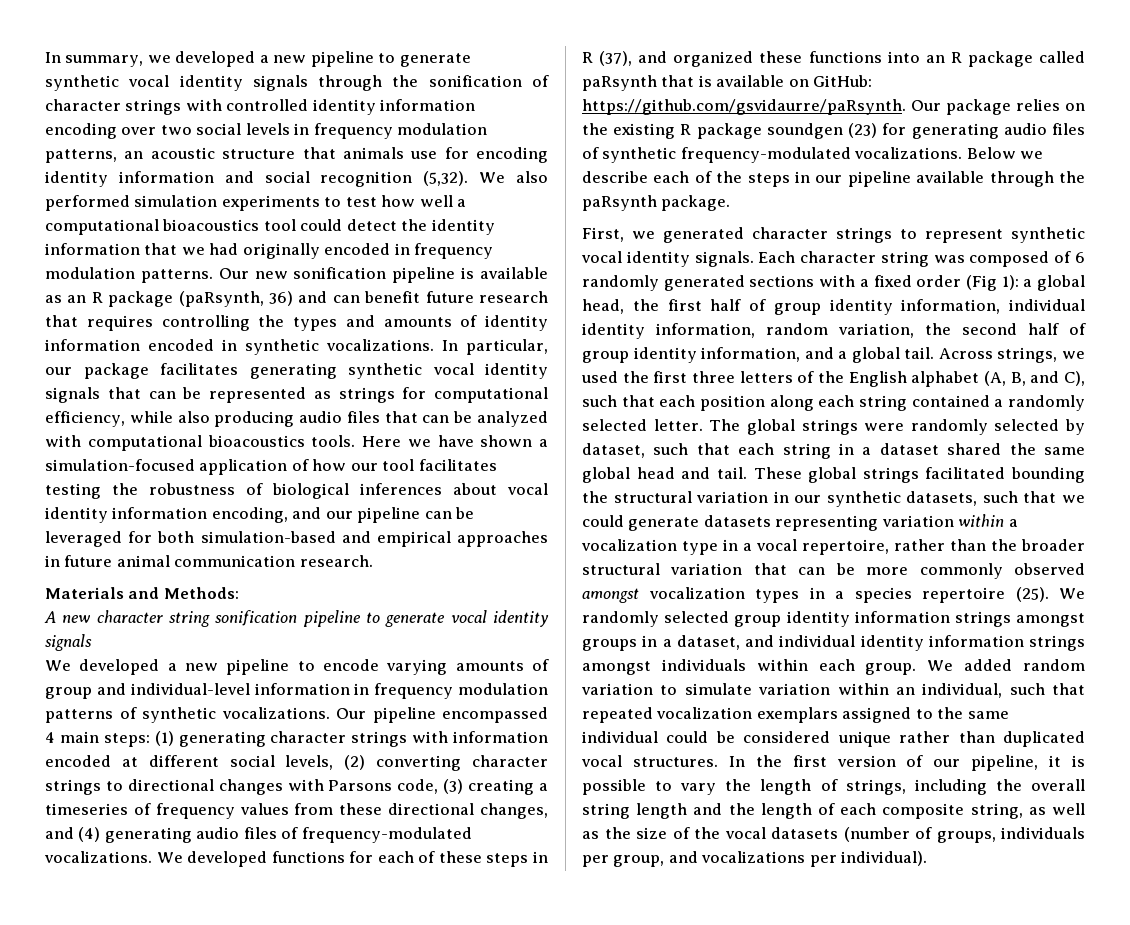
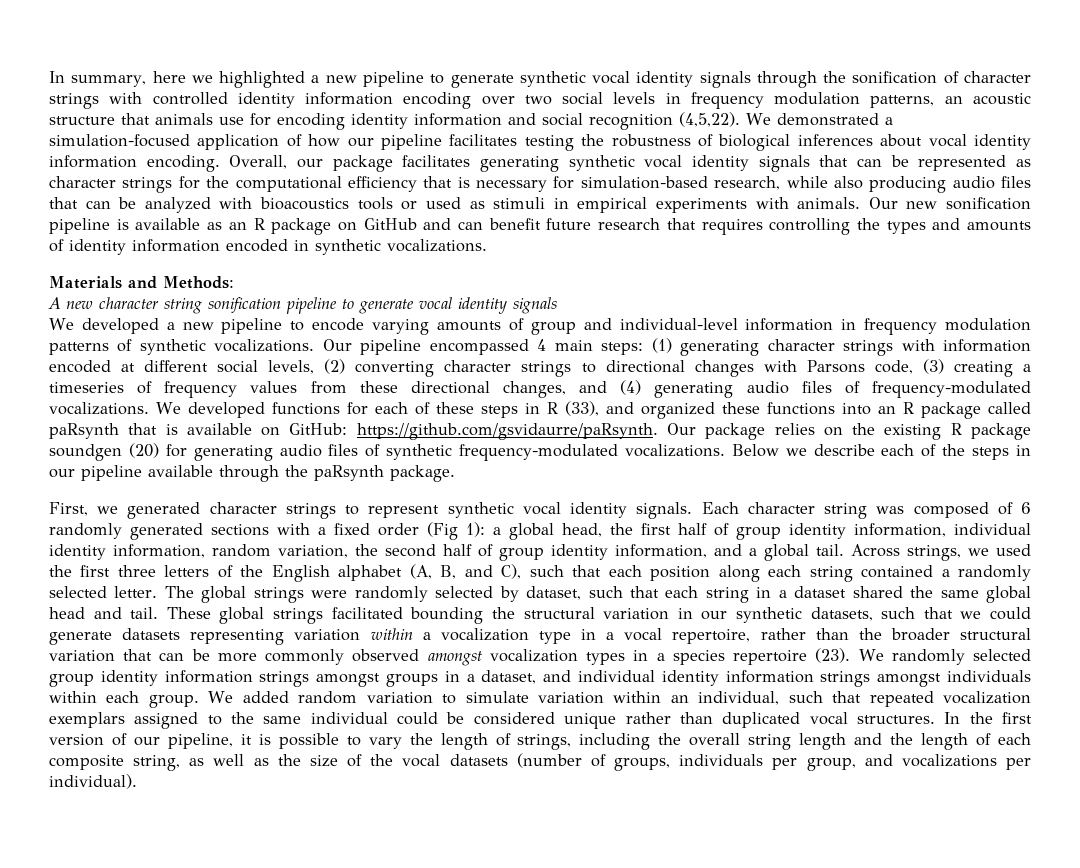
[147,51,256,67] we developed -> [152,71,306,88] here we highlighted
[423,171,548,186] [45,195,467,211] [45,219,495,235] [45,243,494,259] [45,267,213,283] (5,32). We also performed simulation experiments to test how well a computational bioacoustics tool could detect the identity information that we had originally encoded in frequency modulation patterns. -> [679,112,893,127] [49,134,1031,151] [49,155,1031,172] [49,176,1031,193] [49,197,861,213] (4,5,22). We demonstrated a simulation-focused application of how our pipeline facilitates testing the robustness of biological inferences about vocal identity information encoding. Overall, our package facilitates generating synthetic vocal identity signals that can be represented as character strings for the computational efficiency that is necessary for simulation-based research, while also producing audio files that can be analyzed with bioacoustics tools or used as stimuli in empirical experiments with animals.
[178,291,293,307] (paRsynth, 36) -> [337,218,417,231] on GitHub
[442,339,548,355] [45,363,548,379] [45,387,548,403] [45,411,548,427] [45,435,548,451] [45,459,497,475] [45,483,548,499] [45,507,475,523] [45,531,548,547] [45,555,373,567] In particular, our package facilitates generating synthetic vocal identity signals that can be represented as strings for computational efficiency, while also producing audio files that can be analyzed with computational bioacoustics tools. Here we have shown a simulation-focused application of how our tool facilitates testing the robustness of biological inferences about vocal identity information encoding, and our pipeline can be leveraged for both simulation-based and empirical approaches in future animal communication research. -> (487, 245) none
[599,51,633,66] (37), -> [564,401,599,416] (33),
[848,123,878,138] (23) -> [128,443,159,458] (20)
[1015,587,1049,602] (25). -> [815,648,851,663] (23).

